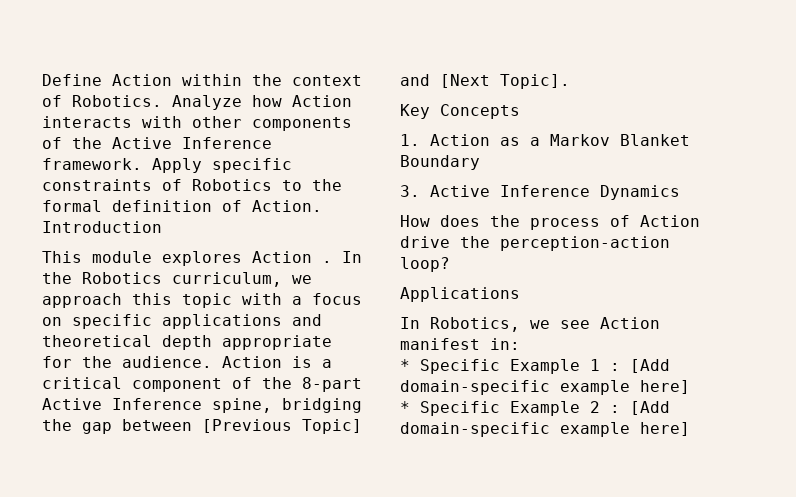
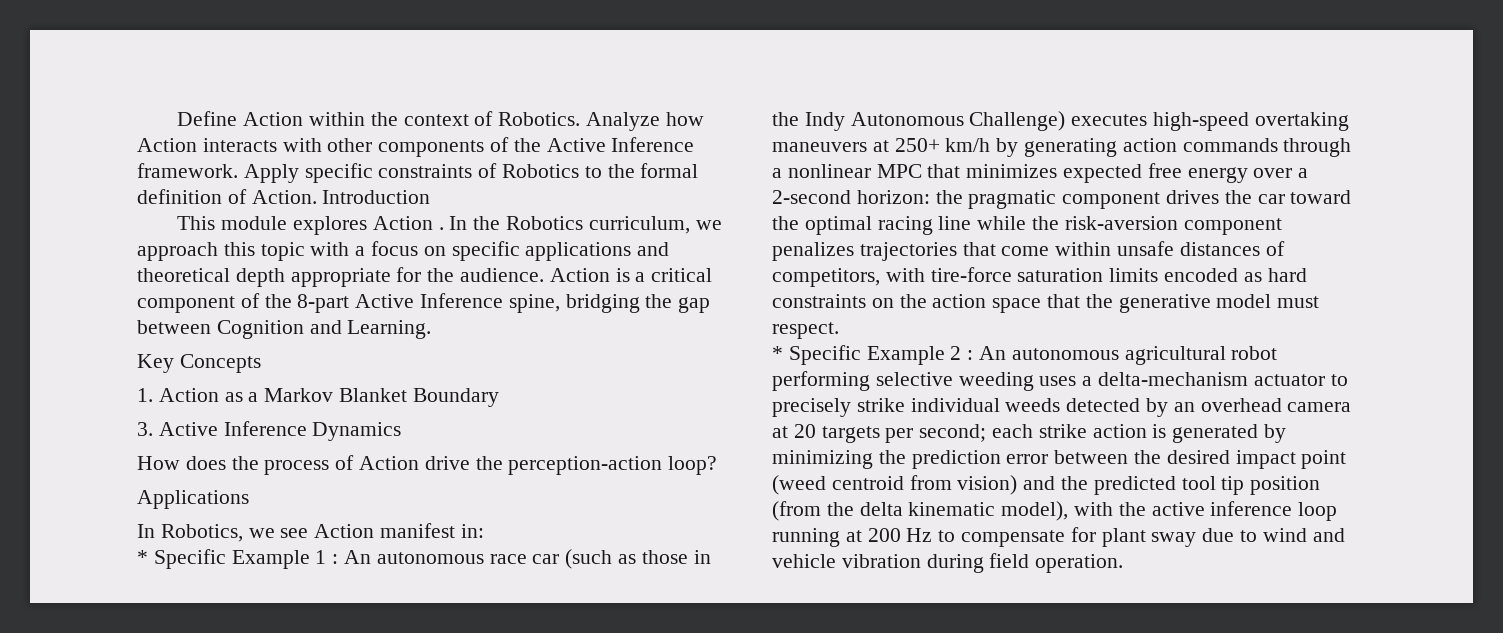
[202,419,362,434] [400,74,570,89] [Previous Topic] and [Next Topic]. -> [216,320,432,339] Cognition and Learning.
[630,359,670,373] [400,380,690,395] [Add domain-specific example here] -> [344,549,711,569] [772,111,1349,131] [772,138,1352,157] [772,163,1309,183] [772,190,1352,209] [772,216,1282,235] [772,241,1285,261] [772,267,1307,287] [772,294,1320,313] [772,322,839,339] An autonomous race car (such as those in the Indy Autonomous Challenge) executes high-speed overtaking maneuvers at 250+ km/h by generating action commands through a nonlinear MPC that minimizes expected free energy over a 2-second horizon: the pragmatic component drives the car toward the optimal racing line while the risk-aversion component penalizes trajectories that come within unsafe distances of competitors, with tire-force saturation limits encoded as hard constraints on the action space that the generative model must respect.
[630,401,670,415] [400,422,690,437] [Add domain-specific example here] -> [979,346,1278,365] [772,371,1348,391] [772,398,1352,417] [772,424,1287,443] [772,450,1347,469] [772,475,1321,495] [772,501,1338,521] [772,527,1345,547] [772,553,1124,573] An autonomous agricultural robot performing selective weeding uses a delta-mechanism actuator to precisely strike individual weeds detected by an overhead camera at 20 targets per second; each strike action is generated by minimizing the prediction error between the desired impact point (weed centroid from vision) and the predicted tool tip position (from the delta kinematic model), with the active inference loop running at 200 Hz to compensate for plant sway due to wind and vehicle vibration during field operation.

